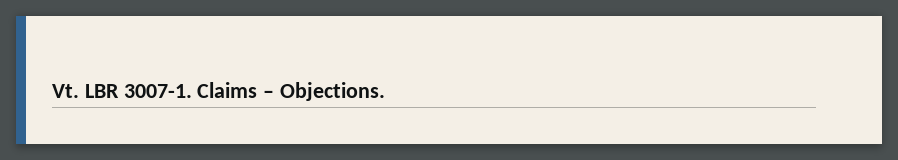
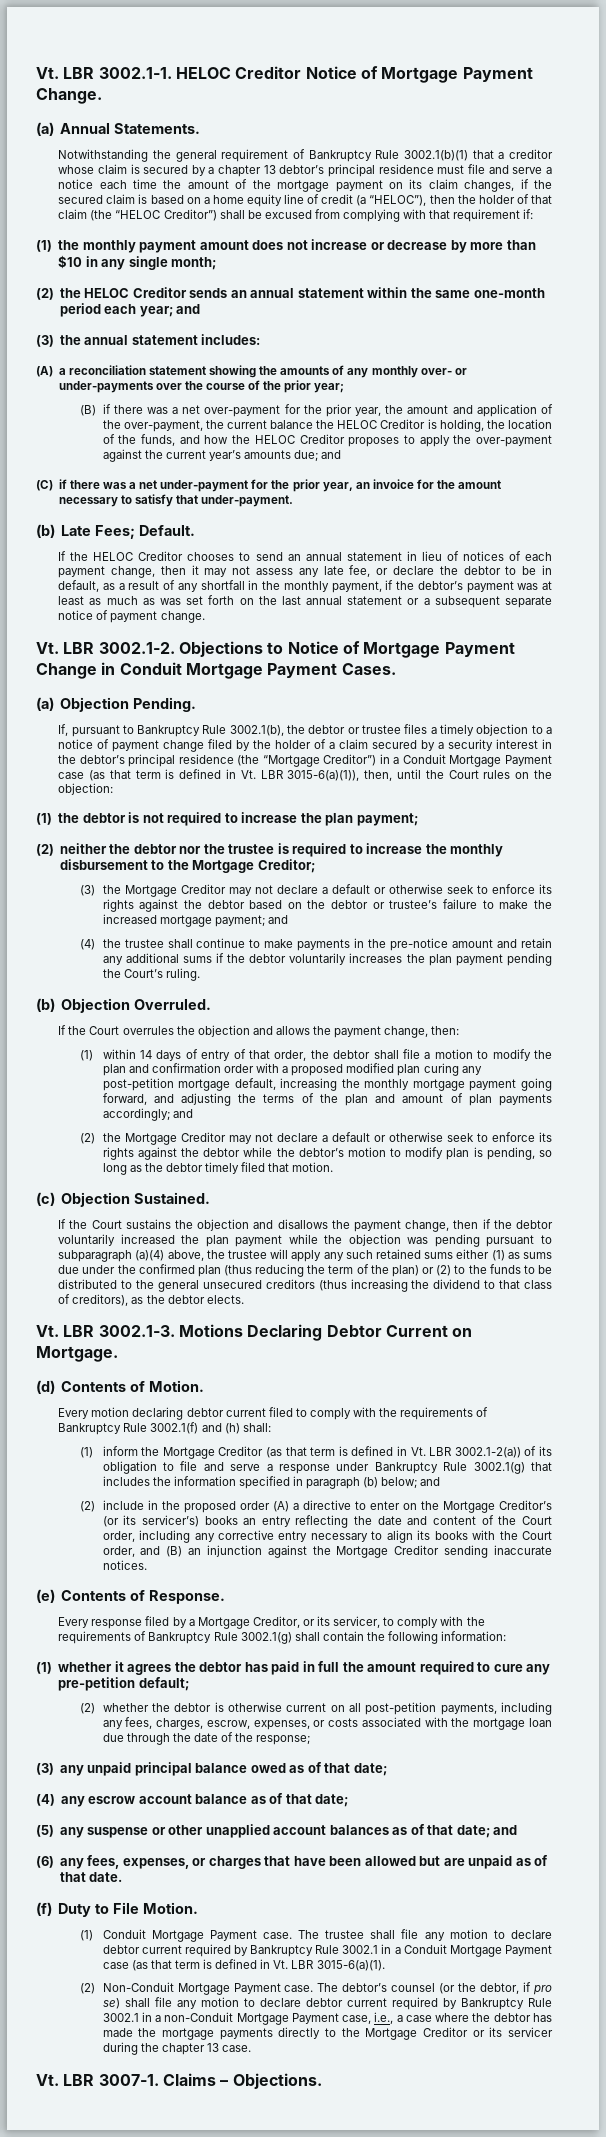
[52,84,119,98] Vt. LBR -> [36,66,533,83] [36,88,102,104] [36,122,200,136] [58,149,553,162] [58,164,552,177] [58,179,553,192] [58,194,552,207] [58,209,534,222] [36,239,536,253] [58,255,217,270] [36,287,545,300] [59,303,201,317] [36,334,261,347] [36,365,467,378] [58,380,345,393] [80,404,553,417] [102,419,552,432] [102,434,552,447] [102,449,342,462] [36,479,502,492] [58,494,294,507] [36,524,195,539] [58,551,552,561] [58,565,552,578] [58,580,552,593] [58,595,552,608] [58,610,205,623] [36,641,515,658] [36,662,396,679] [36,697,196,712] [58,724,552,737] [58,739,552,752] [58,754,552,767] [58,769,552,781] [58,783,114,795] [36,812,418,826] [36,843,504,857] [59,859,315,873] [80,884,552,897] [102,899,553,912] [102,914,288,927] [80,938,552,951] [102,953,552,966] [102,968,200,981] [36,998,211,1013] [58,1025,460,1038] [80,1049,552,1061] [102,1063,482,1076] [102,1078,552,1091] [102,1093,552,1106] [102,1108,193,1121] [80,1132,552,1145] [102,1147,553,1160] [102,1162,334,1175] [36,1192,210,1207] [58,1219,553,1232] [58,1234,552,1247] [58,1249,552,1262] [58,1264,552,1277] [58,1279,552,1292] [58,1294,244,1306] [36,1324,473,1341] [36,1346,118,1362] [36,1380,204,1394] [58,1407,489,1420] [58,1422,271,1435] [80,1446,553,1459] [102,1461,552,1474] [102,1476,441,1489] [80,1500,552,1513] [102,1515,553,1528] [102,1530,552,1543] [102,1545,552,1558] [102,1560,147,1570] [36,1589,225,1604] [58,1616,485,1629] [58,1631,507,1644] [36,1661,551,1675] [58,1677,189,1691] [80,1702,552,1715] [102,1717,553,1730] [102,1732,311,1745] [36,1762,387,1776] [36,1793,349,1807] [36,1824,518,1838] [36,1855,549,1869] [59,1872,123,1882] [36,1902,198,1917] [80,1929,552,1942] [102,1944,552,1957] [102,1959,385,1971] [80,1982,552,1995] [102,1997,552,2010] [102,2012,552,2025] [102,2027,553,2040] [102,2042,252,2055] [36,2074,95,2086] Vt. LBR 3002.1-1. HELOC Creditor Notice of Mortgage Payment Change. // (a) Annual Statements. // Notwithstanding the general requirement of Bankruptcy Rule 3002.1(b)(1) that a creditor whose claim is secured by a chapter 13 debtor’s principal residence must file and serve a notice each time the amount of the mortgage payment on its claim changes, if the secured claim is based on a home equity line of credit (a “HELOC”), then the holder of that claim (the “HELOC Creditor”) shall be excused from complying with that requirement if: // (1) the monthly payment amount does not increase or decrease by more than $10 in any single month; // (2) the HELOC Creditor sends an annual statement within the same one-month period each year; and // (3) the annual statement includes: // (A) a reconciliation statement showing the amounts of any monthly over- or under-payments over the course of the prior year; // (B) if there was a net over-payment for the prior year, the amount and application of the over-payment, the current balance the HELOC Creditor is holding, the location of the funds, and how the HELOC Creditor proposes to apply the over-payment against the current year’s amounts due; and // (C) if there was a net under-payment for the prior year, an invoice for the amount necessary to satisfy that under-payment. // (b) Late Fees; Default. // If the HELOC Creditor chooses to send an annual statement in lieu of notices of each payment change, then it may not assess any late fee, or declare the debtor to be in default, as a result of any shortfall in the monthly payment, if the debtor’s payment was at least as much as was set forth on the last annual statement or a subsequent separate notice of payment change. // Vt. LBR 3002.1-2. Objections to Notice of Mortgage Payment Change in Conduit Mortgage Payment Cases. // (a) Objection Pending. // If, pursuant to Bankruptcy Rule 3002.1(b), the debtor or trustee files a timely objection to a notice of payment change filed by the holder of a claim secured by a security interest in the debtor’s principal residence (the “Mortgage Creditor”) in a Conduit Mortgage Payment case (as that term is defined in Vt. LBR 3015-6(a)(1)), then, until the Court rules on the objection: // (1) the debtor is not required to increase the plan payment; // (2) neither the debtor nor the trustee is required to increase the monthly disbursement to the Mortgage Creditor; // (3) the Mortgage Creditor may not declare a default or otherwise seek to enforce its rights against the debtor based on the debtor or trustee’s failure to make the increased mortgage payment; and // (4) the trustee shall continue to make payments in the pre-notice amount and retain any additional sums if the debtor voluntarily increases the plan payment pending the Court’s ruling. // (b) Objection Overruled. // If the Court overrules the objection and allows the payment change, then: // (1) within 14 days of entry of that order, the debtor shall file a motion to modify the plan and confirmation order with a proposed modified plan curing any post-petition mortgage default, increasing the monthly mortgage payment going forward, and adjusting the terms of the plan and amount of plan payments accordingly; and // (2) the Mortgage Creditor may not declare a default or otherwise seek to enforce its rights against the debtor while the debtor’s motion to modify plan is pending, so long as the debtor timely filed that motion. // (c) Objection Sustained. // If the Court sustains the objection and disallows the payment change, then if the debtor voluntarily increased the plan payment while the objection was pending pursuant to subparagraph (a)(4) above, the trustee will apply any such retained sums either (1) as sums due under the confirmed plan (thus reducing the term of the plan) or (2) to the funds to be distributed to the general unsecured creditors (thus increasing the dividend to that class of creditors), as the debtor elects. // Vt. LBR 3002.1-3. Motions Declaring Debtor Current on Mortgage. // (d) Contents of Motion. // Every motion declaring debtor current filed to comply with the requirements of Bankruptcy Rule 3002.1(f) and (h) shall: // (1) inform the Mortgage Creditor (as that term is defined in Vt. LBR 3002.1-2(a)) of its obligation to file and serve a response under Bankruptcy Rule 3002.1(g) that includes the information specified in paragraph (b) below; and // (2) include in the proposed order (A) a directive to enter on the Mortgage Creditor’s (or its servicer’s) books an entry reflecting the date and content of the Court order, including any corrective entry necessary to align its books with the Court order, and (B) an injunction against the Mortgage Creditor sending inaccurate notices. // (e) Contents of Response. // Every response filed by a Mortgage Creditor, or its servicer, to comply with the requirements of Bankruptcy Rule 3002.1(g) shall contain the following information: // (1) whether it agrees the debtor has paid in full the amount required to cure any pre-petition default; // (2) whether the debtor is otherwise current on all post-petition payments, including any fees, charges, escrow, expenses, or costs associated with the mortgage loan due through the date of the response; // (3) any unpaid principal balance owed as of that date; // (4) any escrow account balance as of that date; // (5) any suspense or other unapplied account balances as of that date; and // (6) any fees, expenses, or charges that have been allowed but are unpaid as of that date. // (f) Duty to File Motion. // (1) Conduit Mortgage Payment case. The trustee shall file any motion to declare debtor current required by Bankruptcy Rule 3002.1 in a Conduit Mortgage Payment case (as that term is defined in Vt. LBR 3015-6(a)(1). // (2) Non-Conduit Mortgage Payment case. The debtor’s counsel (or the debtor, if pro se) shall file any motion to declare debtor current required by Bankruptcy Rule 3002.1 in a non-Conduit Mortgage Payment case, i.e., a case where the debtor has made the mortgage payments directly to the Mortgage Creditor or its servicer during the chapter 13 case. // Vt. LBR

